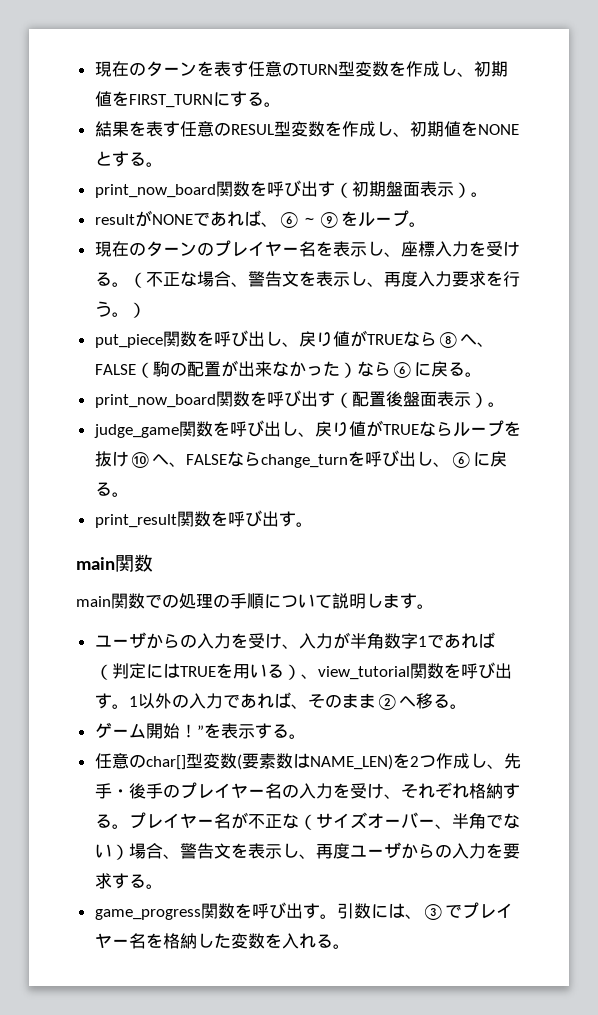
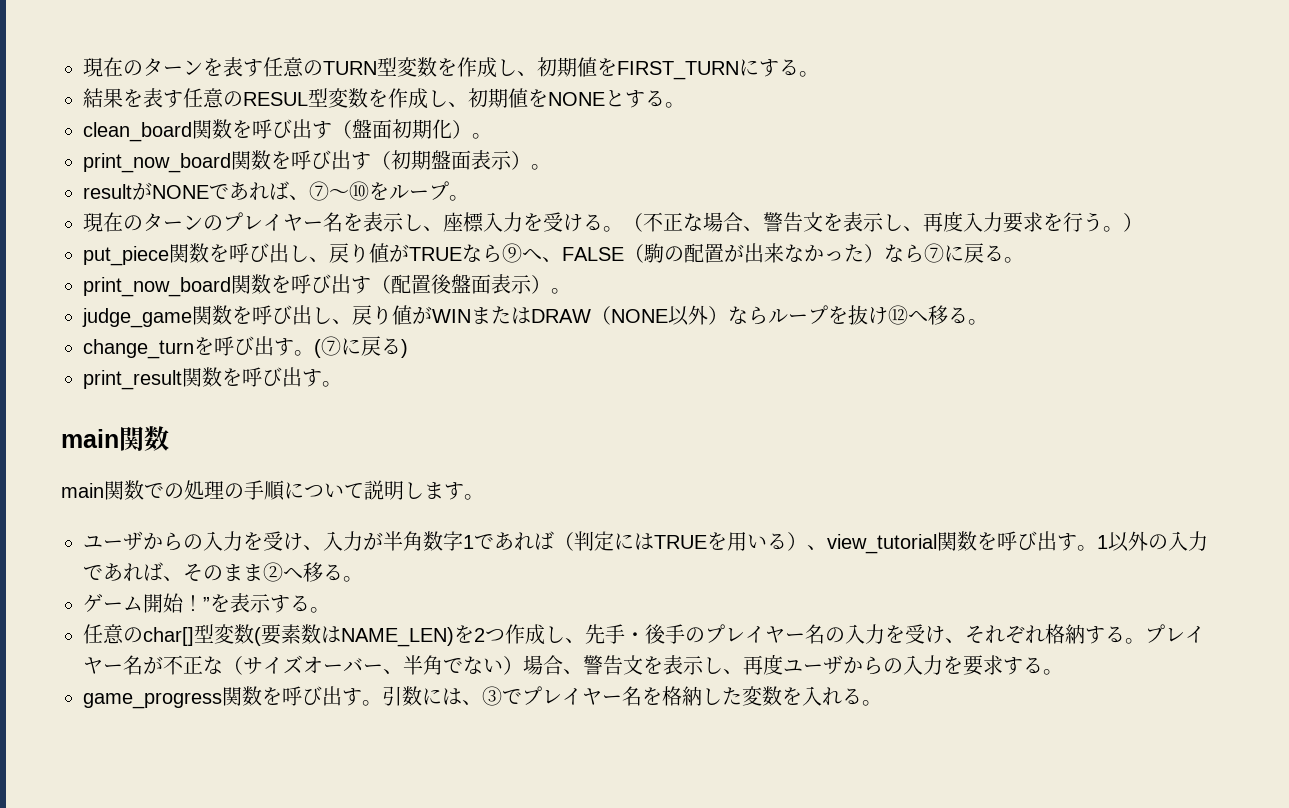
(163, 164) none -> [83,119,492,142] // clean_board関数を呼び出す（盤面初期化）。
[277,212,341,228] ⑥～⑨ -> [309,181,369,201] ⑦～⑩
[436,332,460,348] ⑧ -> [502,243,522,263] ⑨
[390,362,414,378] ⑥ -> [924,243,944,263] ⑦
[382,420,521,437] [94,450,507,468] [94,482,129,497] TRUEならループを抜け⑩へ、FALSEならchange_turnを呼び出し、⑥に戻る。 -> [432,305,988,326] [83,336,408,359] WINまたはDRAW（NONE以外）ならループを抜け⑫へ移る。 // change_turnを呼び出す。(⑦に戻る)

